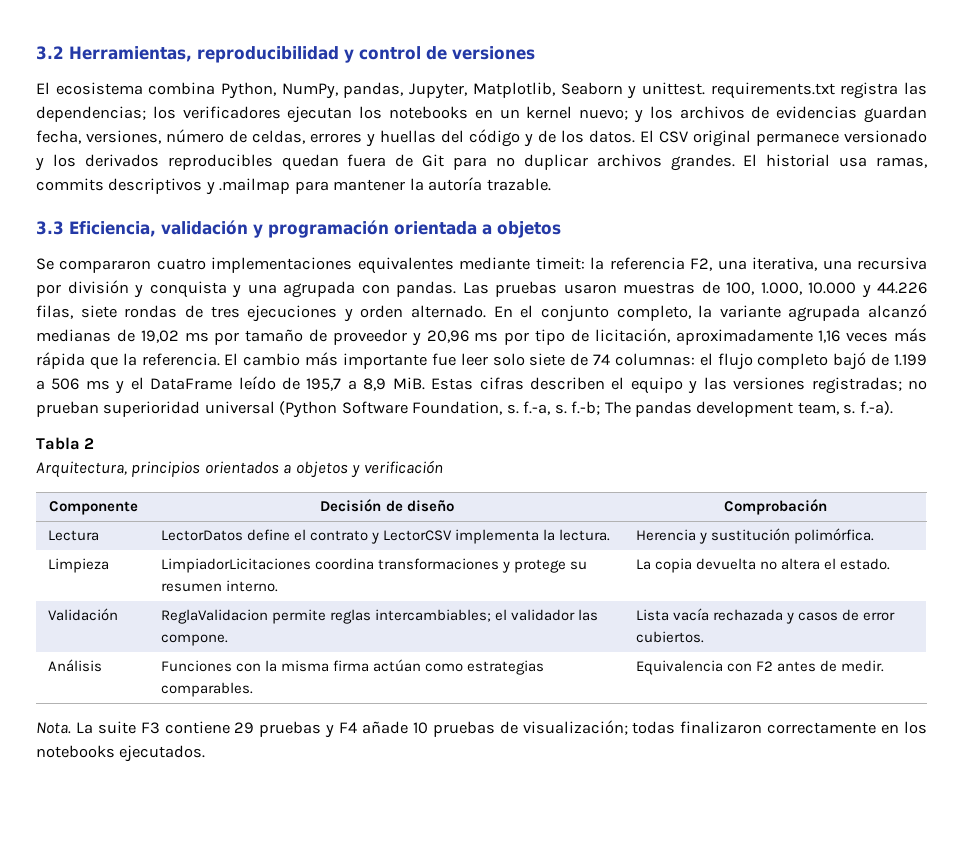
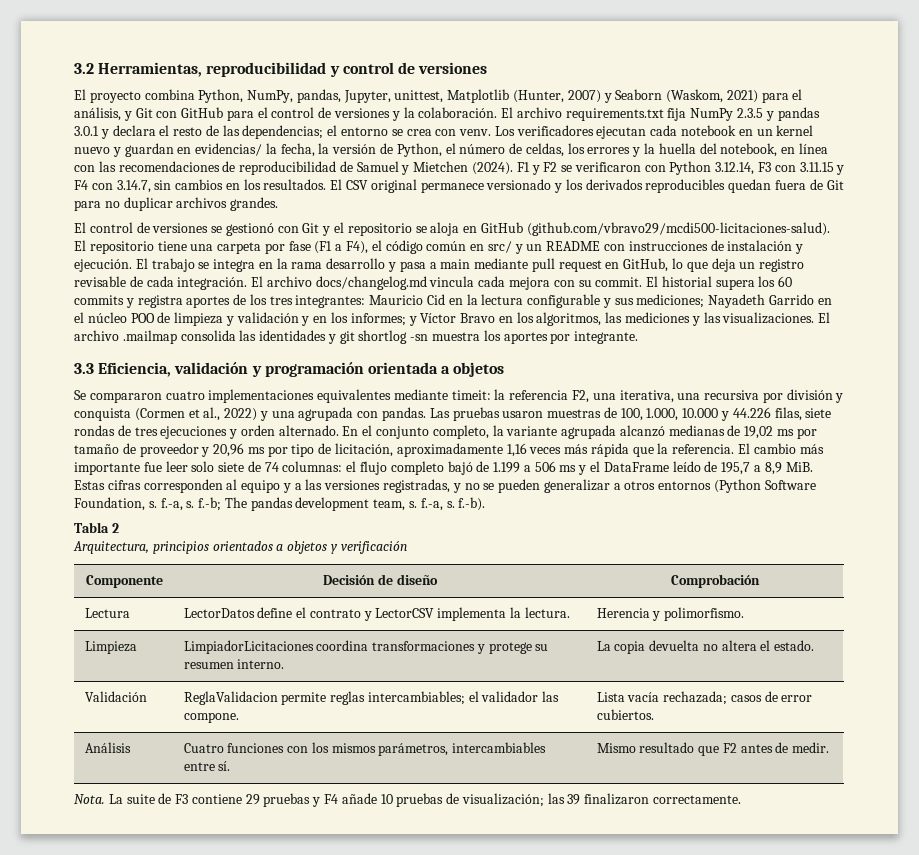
[55,82,143,95] ecosistema -> [89,91,141,103] proyecto
[472,82,928,99] [36,106,927,123] [36,130,161,144] Matplotlib, Seaborn y unittest. requirements.txt registra las dependencias; los verificadores ejecutan los notebooks en un kernel nuevo; y los archivos de evidencias guardan fecha, versiones, -> [394,89,803,103] [74,107,820,121] [74,125,814,139] [74,143,456,157] unittest, Matplotlib (Hunter, 2007) y Seaborn (Waskom, 2021) para el análisis, y Git con GitHub para el control de versiones y la colaboración. El archivo requirements.txt fija NumPy 2.3.5 y pandas 3.0.1 y declara el resto de las dependencias; el entorno se crea con venv. Los verificadores ejecutan cada notebook en un kernel nuevo y guardan en evidencias/ la fecha, la versión de Python, el
(305, 137) none -> [567,143,585,154] los
[380,129,635,147] huellas del código y de los datos. -> [644,143,828,157] [74,161,845,175] [74,179,327,193] la huella del notebook, en línea con las recomendaciones de reproducibilidad de Samuel y Mietchen (2024). F1 y F2 se verificaron con Python 3.12.14, F3 con 3.11.15 y F4 con 3.14.7, sin cambios en los resultados.
[743,154,927,168] [36,177,551,195] El historial usa ramas, commits descriptivos y .mailmap para mantener la autoría trazable. -> [74,222,830,236] [74,240,804,254] [74,258,805,272] [74,276,793,290] [74,294,832,308] [74,312,831,326] [74,330,639,344] // El control de versiones se gestionó con Git y el repositorio se aloja en GitHub (github.com/vbravo29/mcdi500-licitaciones-salud). El repositorio tiene una carpeta por fase (F1 a F4), el código común en src/ y un README con instrucciones de instalación y ejecución. El trabajo se integra en la rama desarrollo y pasa a main mediante pull request en GitHub, lo que deja un registro revisable de cada integración. El archivo docs/changelog.md vincula cada mejora con su commit. El historial supera los 60 commits y registra aportes de los tres integrantes: Mauricio Cid en la lectura configurable y sus mediciones; Nayadeth Garrido en el núcleo POO de limpieza y validación y en los informes; y Víctor Bravo en los algoritmos, las mediciones y las visualizaciones. El archivo .mailmap consolida las identidades y git shortlog -sn muestra los aportes por integrante.
(227, 289) none -> [134,407,258,421] (Cormen et al., 2022)
[530,377,625,390] describen el -> [143,479,238,493] corresponden al
(698, 387) none -> [294,483,302,490] a
[811,377,928,394] [36,401,275,417] registradas; no prueban superioridad universal -> [383,479,712,493] registradas, y no se pueden generalizar a otros entornos
[859,401,893,415] f.-a). -> [420,497,486,511] f.-a, s. f.-b).
[710,528,874,544] sustitución polimórfica. -> [664,607,745,621] polimorfismo.
[712,609,794,624] rechazada y -> [663,691,728,705] rechazada;
[160,659,545,675] [160,682,253,697] [635,660,752,675] Funciones con la misma firma actúan como estrategias comparables. | Equivalencia con -> [183,742,547,756] [183,761,231,771] [596,742,720,756] Cuatro funciones con los mismos parámetros, intercambiables entre sí. | Mismo resultado que
(136, 727) none -> [158,793,172,804] de
[632,721,928,734] [36,745,206,762] todas finalizaron correctamente en los notebooks ejecutados. -> [547,793,742,805] las 39 finalizaron correctamente.

